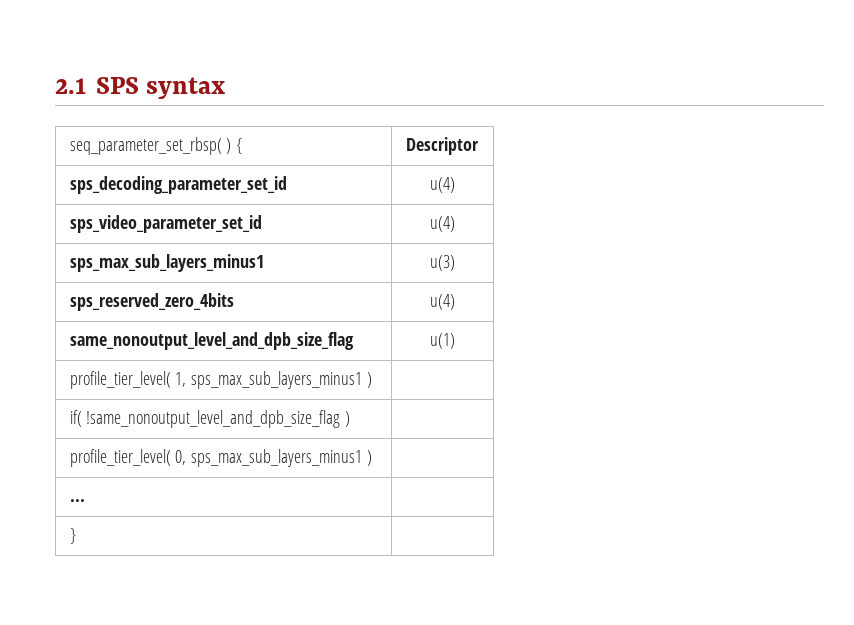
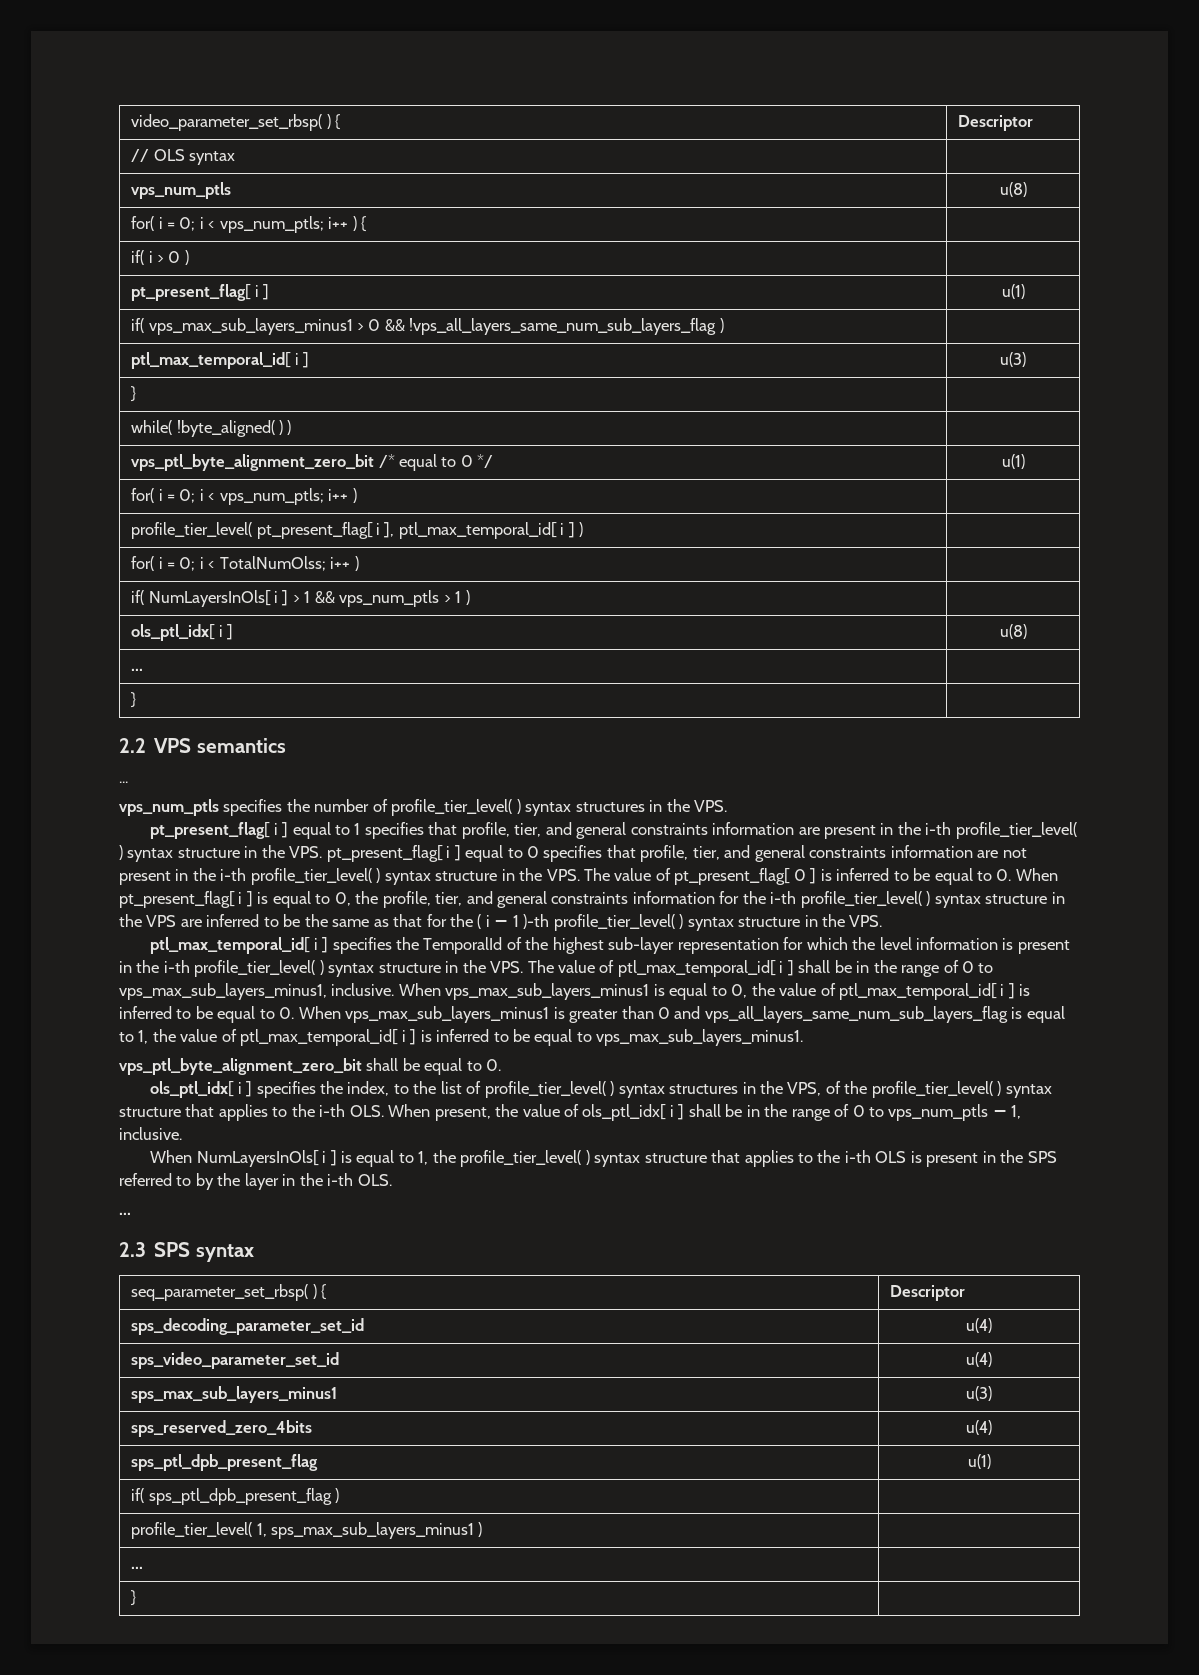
[55,78,86,94] 2.1 -> [131,114,340,131] [958,115,1034,131] [131,149,235,165] [131,182,232,199] [999,182,1027,197] [131,216,367,233] [131,250,189,265] [131,284,269,301] [1001,284,1025,299] [131,318,724,335] [131,352,309,369] [1000,352,1026,367] [131,386,137,402] [131,420,292,437] [131,454,494,471] [1001,454,1025,469] [131,488,357,505] [131,522,584,539] [131,556,359,571] [131,590,470,607] [131,624,233,641] [999,624,1027,639] [131,668,144,671] [131,692,137,708] [119,738,286,753] [119,781,128,783] [119,799,728,816] [150,822,1077,839] [119,845,1027,862] [119,868,1058,885] [119,891,1065,908] [119,914,883,931] [150,937,1070,954] [119,960,994,977] [119,983,1031,1000] [119,1006,1065,1023] [119,1029,804,1046] [119,1058,502,1075] [150,1081,1052,1098] [119,1104,1022,1121] [119,1127,182,1140] [150,1150,1057,1167] [119,1173,392,1190] [119,1212,131,1215] [119,1242,146,1257] video_parameter_set_rbsp( ) { | Descriptor // // OLS syntax | // vps_num_ptls | u(8) // for( i = 0; i < vps_num_ptls; i++ ) { | // if( i > 0 ) | // pt_present_flag[ i ] | u(1) // if( vps_max_sub_layers_minus1 > 0 && !vps_all_layers_same_num_sub_layers_flag ) | // ptl_max_temporal_id[ i ] | u(3) // } | // while( !byte_aligned( ) ) | // vps_ptl_byte_alignment_zero_bit /* equal to 0 */ | u(1) // for( i = 0; i < vps_num_ptls; i++ ) | // profile_tier_level( pt_present_flag[ i ], ptl_max_temporal_id[ i ] ) | // for( i = 0; i < TotalNumOlss; i++ ) | // if( NumLayersInOls[ i ] > 1 && vps_num_ptls > 1 ) | // ols_ptl_idx[ i ] | u(8) // ... | // } | // 2.2 VPS semantics // ... // vps_num_ptls specifies the number of profile_tier_level( ) syntax structures in the VPS. // pt_present_flag[ i ] equal to 1 specifies that profile, tier, and general constraints information are present in the i-th profile_tier_level( ) syntax structure in the VPS. pt_present_flag[ i ] equal to 0 specifies that profile, tier, and general constraints information are not present in the i-th profile_tier_level( ) syntax structure in the VPS. The value of pt_present_flag[ 0 ] is inferred to be equal to 0. When pt_present_flag[ i ] is equal to 0, the profile, tier, and general constraints information for the i-th profile_tier_level( ) syntax structure in the VPS are inferred to be the same as that for the ( i − 1 )-th profile_tier_level( ) syntax structure in the VPS. // ptl_max_temporal_id[ i ] specifies the TemporalId of the highest sub-layer representation for which the level information is present in the i-th profile_tier_level( ) syntax structure in the VPS. The value of ptl_max_temporal_id[ i ] shall be in the range of 0 to vps_max_sub_layers_minus1, inclusive. When vps_max_sub_layers_minus1 is equal to 0, the value of ptl_max_temporal_id[ i ] is inferred to be equal to 0. When vps_max_sub_layers_minus1 is greater than 0 and vps_all_layers_same_num_sub_layers_flag is equal to 1, the value of ptl_max_temporal_id[ i ] is inferred to be equal to vps_max_sub_layers_minus1. // vps_ptl_byte_alignment_zero_bit shall be equal to 0. // ols_ptl_idx[ i ] specifies the index, to the list of profile_tier_level( ) syntax structures in the VPS, of the profile_tier_level( ) syntax structure that applies to the i-th OLS. When present, the value of ols_ptl_idx[ i ] shall be in the range of 0 to vps_num_ptls − 1, inclusive. // When NumLayersInOls[ i ] is equal to 1, the profile_tier_level( ) syntax structure that applies to the i-th OLS is present in the SPS referred to by the layer in the i-th OLS. // ... // 2.3
[69,332,354,350] [430,333,456,349] [69,371,372,389] [69,410,351,428] [69,449,187,467] same_nonoutput_level_and_dpb_size_flag | u(1) // profile_tier_level( 1, sps_max_sub_layers_minus1 ) | // if( !same_nonoutput_level_and_dpb_size_flag ) | // profile_tier_level( 0, -> [131,1454,319,1471] [967,1454,991,1469] [131,1488,339,1505] [131,1522,267,1539] sps_ptl_dpb_present_flag | u(1) // if( sps_ptl_dpb_present_flag ) | // profile_tier_level( 1,

